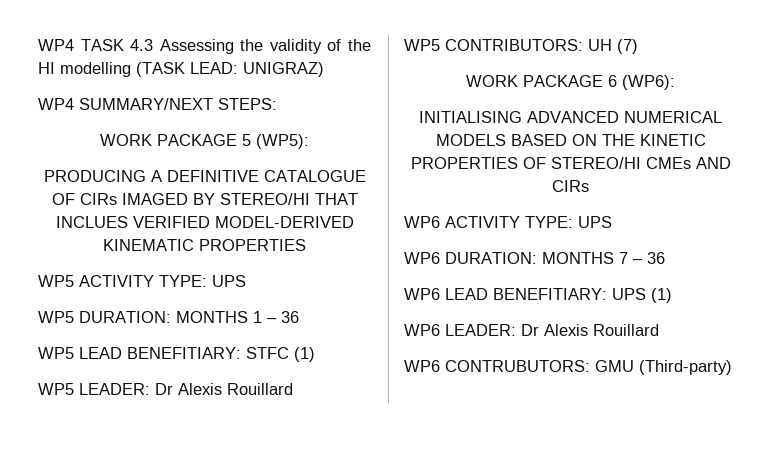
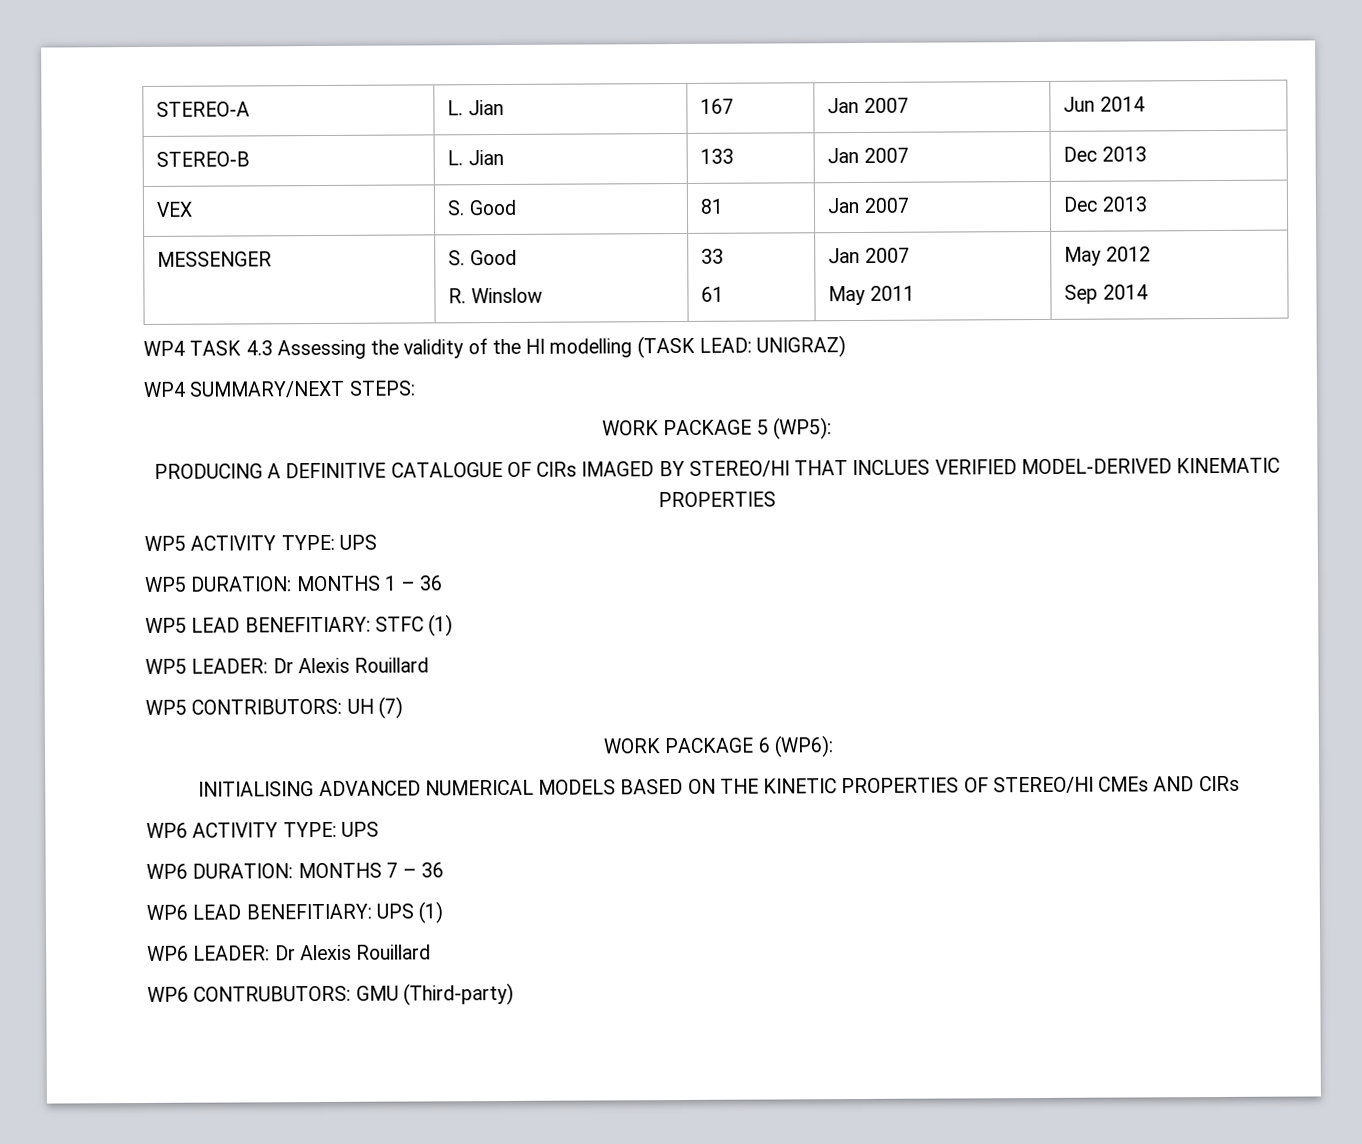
(38, 45) none -> [156,101,251,117] [447,99,504,116] [700,98,735,114] [827,97,909,114] [1063,96,1145,112] [156,151,251,167] [447,149,504,166] [700,148,735,164] [827,147,909,164] [1063,146,1147,162] [156,201,194,217] [447,199,517,216] [700,198,724,214] [827,197,909,214] [1063,196,1147,212] [157,251,273,267] [448,249,517,266] [448,287,543,304] [701,248,725,264] [701,286,725,302] [828,247,910,264] [828,285,915,306] [1064,246,1151,266] [1064,284,1148,304] STEREO-A | L. Jian | 167 | Jan 2007 | Jun 2014 // STEREO-B | L. Jian | 133 | Jan 2007 | Dec 2013 // VEX | S. Good | 81 | Jan 2007 | Dec 2013 // MESSENGER | S. Good // R. Winslow | 33 // 61 | Jan 2007 // May 2011 | May 2012 // Sep 2014 //

